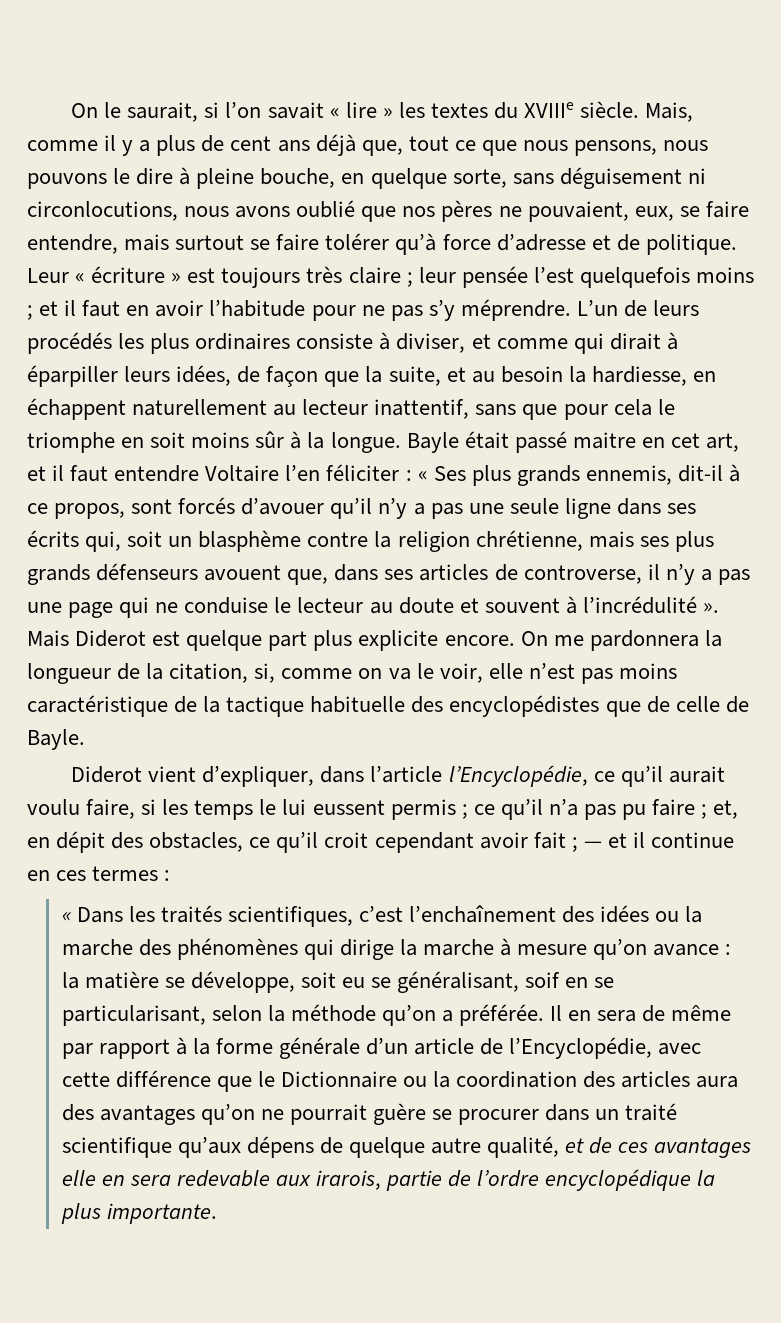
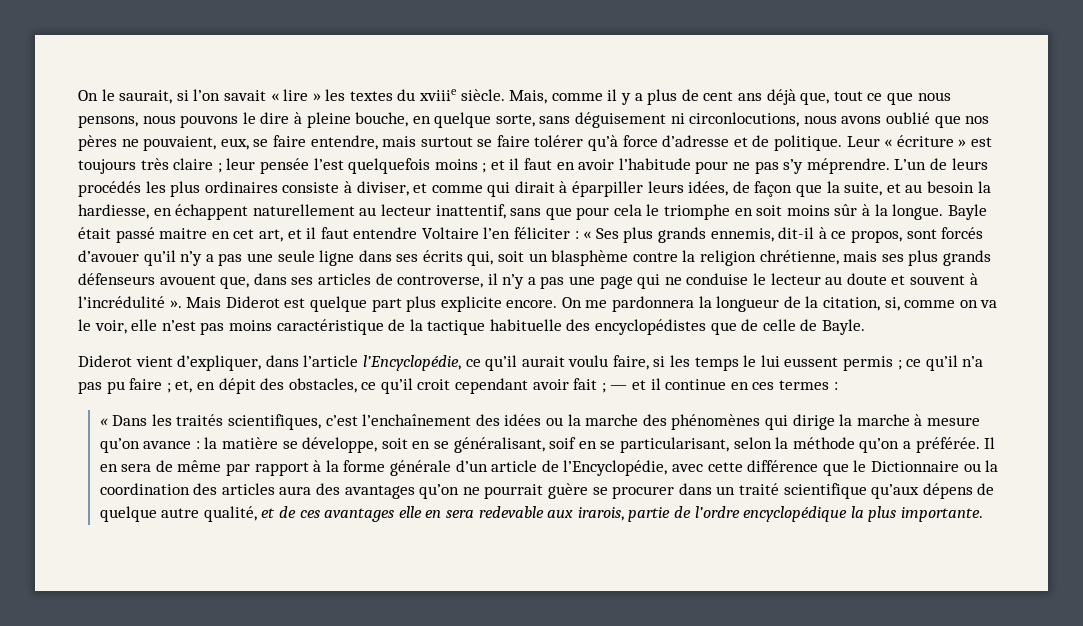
[524,102,575,118] XVIIIe -> [419,89,458,101] xviiie
[341,977,365,988] eu -> [412,441,431,449] en

